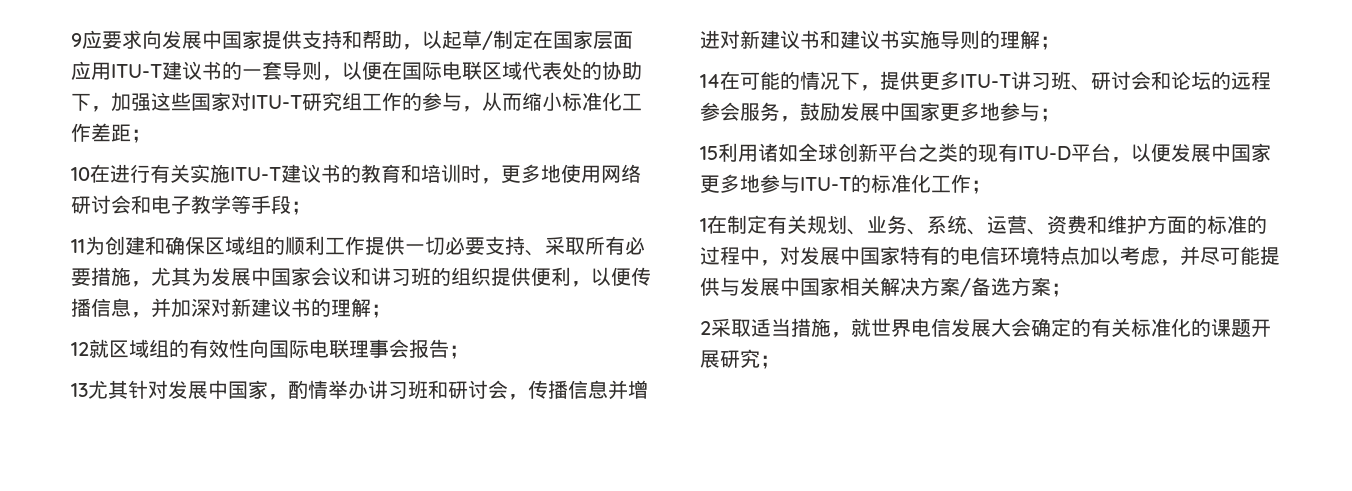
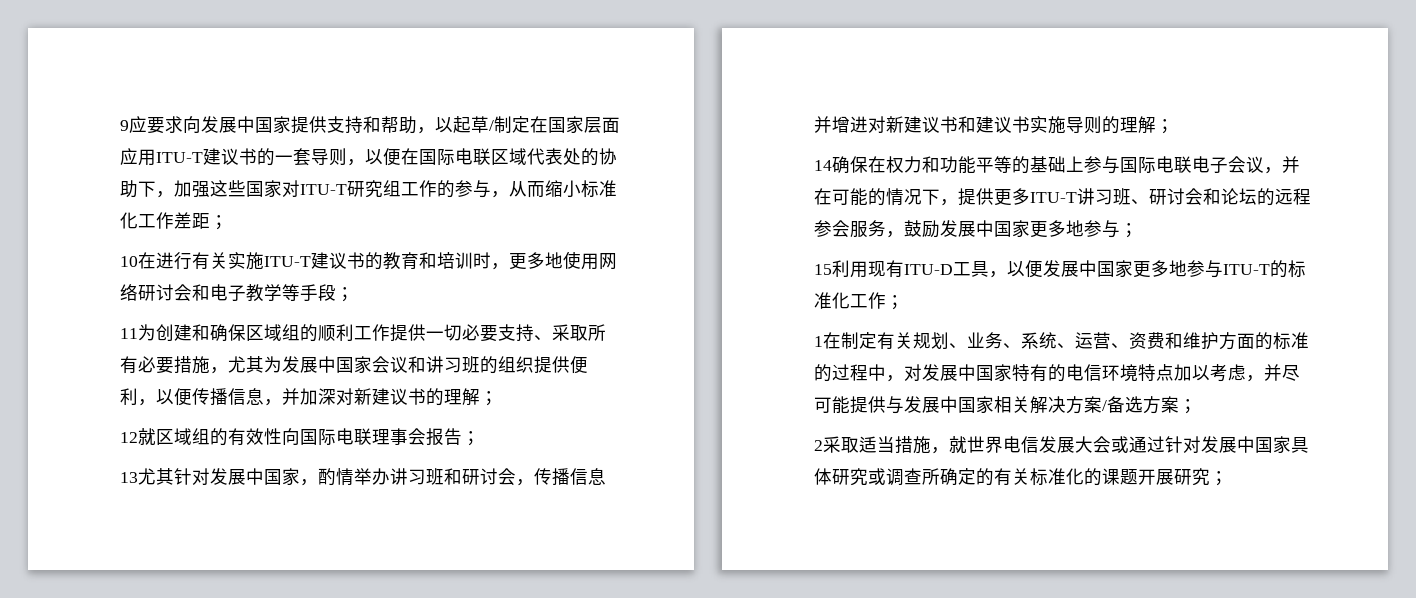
(720, 81) none -> [832,156,1300,174] 确保在权力和功能平等的基础上参与国际电联电子会议，并
[758,143,978,162] 诸如全球创新平台之类的 -> (868, 269) none
[1071,143,1111,162] 平台 -> [953,261,989,277] 工具
(1031, 327) none -> [1111,436,1309,454] [814,468,940,486] 或通过针对发展中国家具体研究或调查所

